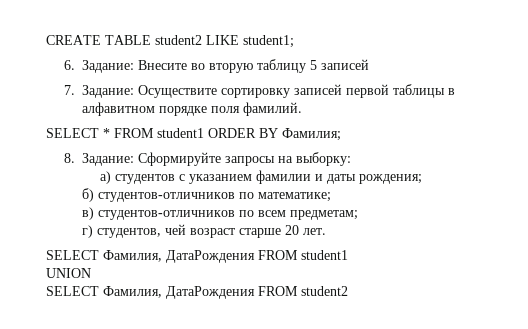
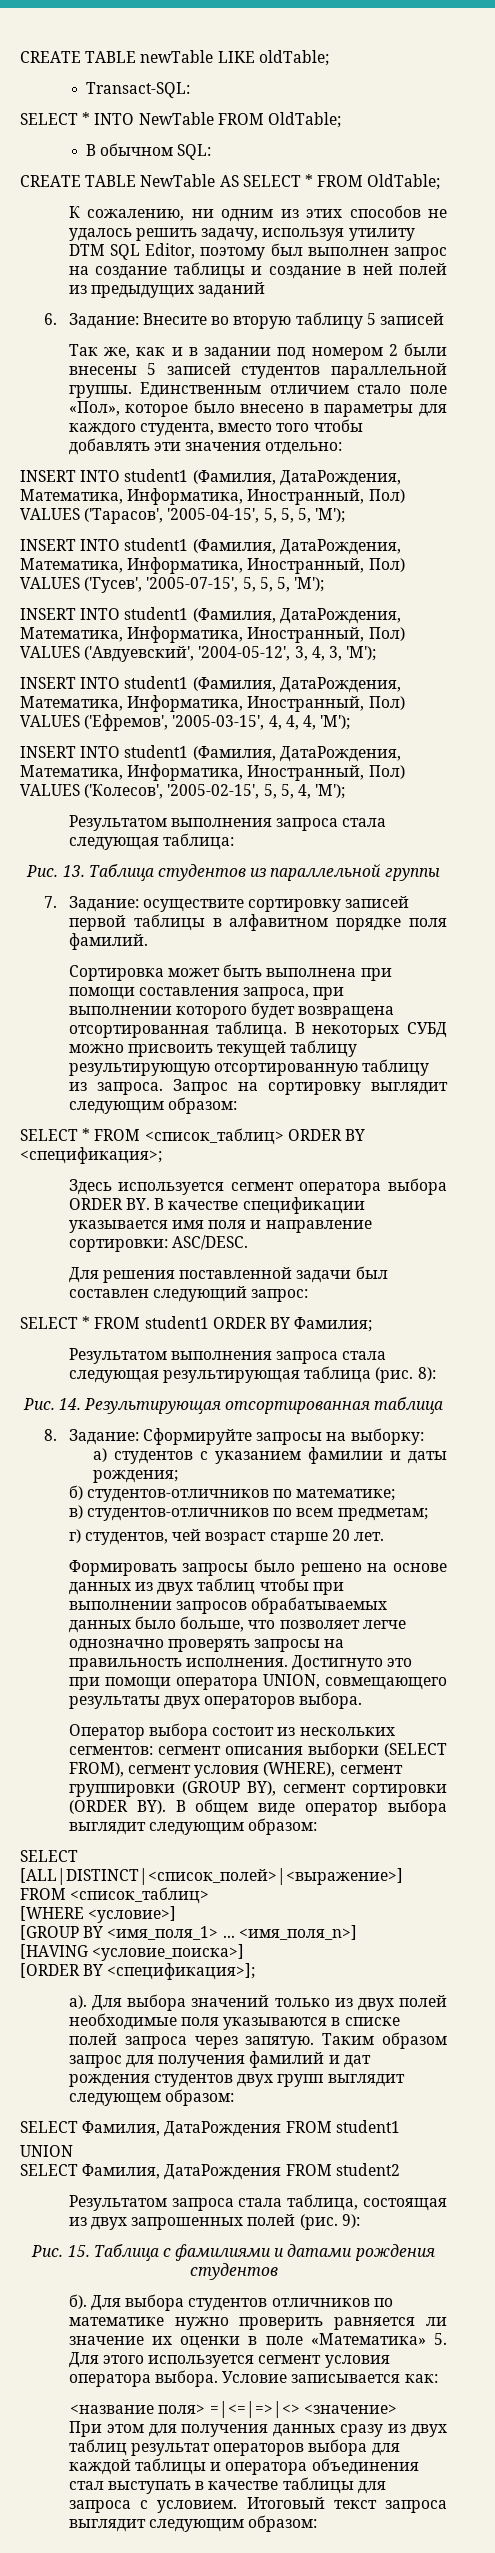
[46,35,294,48] CREATE TABLE student2 LIKE student1; -> [20,50,329,66] [85,82,190,98] [20,112,341,128] [85,143,212,160] [20,174,441,190] [68,205,447,222] [68,228,415,241] [68,243,447,260] [68,262,447,279] [68,282,266,298] CREATE TABLE newTable LIKE oldTable; // Transact-SQL: // SELECT * INTO NewTable FROM OldTable; // В обычном SQL: // CREATE TABLE NewTable AS SELECT * FROM OldTable; // К сожалению, ни одним из этих способов не удалось решить задачу, используя утилиту DTM SQL Editor, поэтому был выполнен запрос на создание таблицы и создание в ней полей из предыдущих заданий
(370, 64) none -> [68,343,448,360] [68,363,447,379] [68,382,447,398] [68,400,448,417] [68,419,363,436] [68,438,343,455] [20,469,401,486] [20,488,405,505] [20,508,346,524] [20,538,401,555] [20,557,405,574] [20,577,325,593] [20,607,401,624] [20,626,405,643] [20,646,377,662] [20,676,401,693] [20,695,405,712] [20,714,351,731] [20,745,401,762] [20,764,405,781] [20,784,346,799] [68,815,387,831] [68,833,235,850] [26,864,440,881] // Так же, как и в задании под номером 2 были внесены 5 записей студентов параллельной группы. Единственным отличием стало поле «Пол», которое было внесено в параметры для каждого студента, вместо того чтобы добавлять эти значения отдельно: // INSERT INTO student1 (Фамилия, ДатаРождения, Математика, Информатика, Иностранный, Пол) VALUES ('Тарасов', '2005-04-15', 5, 5, 5, 'М'); // INSERT INTO student1 (Фамилия, ДатаРождения, Математика, Информатика, Иностранный, Пол) VALUES ('Гусев', '2005-07-15', 5, 5, 5, 'М'); // INSERT INTO student1 (Фамилия, ДатаРождения, Математика, Информатика, Иностранный, Пол) VALUES ('Авдуевский', '2004-05-12', 3, 4, 3, 'М'); // INSERT INTO student1 (Фамилия, ДатаРождения, Математика, Информатика, Иностранный, Пол) VALUES ('Ефремов', '2005-03-15', 4, 4, 4, 'М'); // INSERT INTO student1 (Фамилия, ДатаРождения, Математика, Информатика, Иностранный, Пол) VALUES ('Колесов', '2005-02-15', 5, 5, 4, 'М'); // Результатом выполнения запроса стала следующая таблица: // Рис. 13. Таблица студентов из параллельной группы
[138,85,218,98] Осуществите -> [143,899,245,912] осуществите
(303, 109) none -> [68,964,392,981] [68,987,345,1000] [68,1002,395,1019] [68,1021,448,1038] [68,1040,358,1057] [68,1059,430,1076] [68,1079,449,1095] [68,1097,238,1114] [20,1128,365,1145] [20,1147,162,1164] [68,1178,447,1195] [68,1197,365,1214] [68,1220,372,1233] [68,1235,249,1252] [68,1266,388,1283] [68,1286,309,1302] // Сортировка может быть выполнена при помощи составления запроса, при выполнении которого будет возвращена отсортированная таблица. В некоторых СУБД можно присвоить текущей таблицу результирующую отсортированную таблицу из запроса. Запрос на сортировку выглядит следующим образом: // SELECT * FROM <список_таблиц> ORDER BY <спецификация>; // Здесь используется сегмент оператора выбора ORDER BY. В качестве спецификации указывается имя поля и направление сортировки: ASC/DESC. // Для решения поставленной задачи был составлен следующий запрос:
(341, 134) none -> [68,1348,387,1364] [68,1366,436,1383] [22,1397,444,1414] // Результатом выполнения запроса стала следующая результирующая таблица (рис. 8): // Рис. 14. Результирующая отсортированная таблица
(327, 231) none -> [68,1559,448,1576] [68,1578,344,1595] [68,1597,388,1614] [68,1616,406,1633] [68,1639,345,1652] [68,1655,413,1671] [68,1674,447,1690] [68,1692,363,1709] [68,1723,395,1740] [68,1742,447,1759] [68,1762,403,1778] [68,1781,447,1797] [68,1799,447,1816] [68,1818,318,1835] [20,1850,78,1862] [20,1868,403,1885] [20,1887,210,1904] [20,1906,177,1923] [20,1925,357,1940] [20,1944,245,1961] [20,1963,256,1980] [68,1994,448,2011] [68,2013,400,2030] [68,2032,448,2049] [68,2051,371,2068] [68,2074,405,2087] [68,2089,235,2106] // Формировать запросы было решено на основе данных из двух таблиц чтобы при выполнении запросов обрабатываемых данных было больше, что позволяет легче однозначно проверять запросы на правильность исполнения. Достигнуто это при помощи оператора UNION, совмещающего результаты двух операторов выбора. // Оператор выбора состоит из нескольких сегментов: сегмент описания выборки (SELECT FROM), сегмент условия (WHERE), сегмент группировки (GROUP BY), сегмент сортировки (ORDER BY). В общем виде оператор выбора выглядит следующим образом: // SELECT [ALL|DISTINCT|<список_полей>|<выражение>] FROM <список_таблиц> // [WHERE <условие>] // [GROUP BY <имя_поля_1> ... <имя_поля_n>] // [HAVING <условие_поиска>] // [ORDER BY <спецификация>]; // а). Для выбора значений только из двух полей необходимые поля указываются в списке полей запроса через запятую. Таким образом запрос для получения фамилий и дат рождения студентов двух групп выглядит следующем образом:
(348, 291) none -> [68,2194,447,2211] [68,2214,360,2230] [31,2244,435,2261] [189,2263,278,2280] [68,2294,393,2311] [68,2317,447,2330] [68,2333,447,2349] [68,2352,390,2368] [68,2370,438,2387] [70,2401,397,2418] [68,2421,448,2437] [68,2439,400,2456] [68,2458,419,2475] [68,2477,386,2494] [68,2497,447,2513] [68,2515,318,2532] // Результатом запроса стала таблица, состоящая из двух запрошенных полей (рис. 9): // Рис. 15. Таблица с фамилиями и датами рождения студентов // б). Для выбора студентов отличников по математике нужно проверить равняется ли значение их оценки в поле «Математика» 5. Для этого используется сегмент условия оператора выбора. Условие записывается как: // <название поля> =|<=|=>|<> <значение> // При этом для получения данных сразу из двух таблиц результат операторов выбора для каждой таблицы и оператора объединения стал выступать в качестве таблицы для запроса с условием. Итоговый текст запроса выглядит следующим образом:

